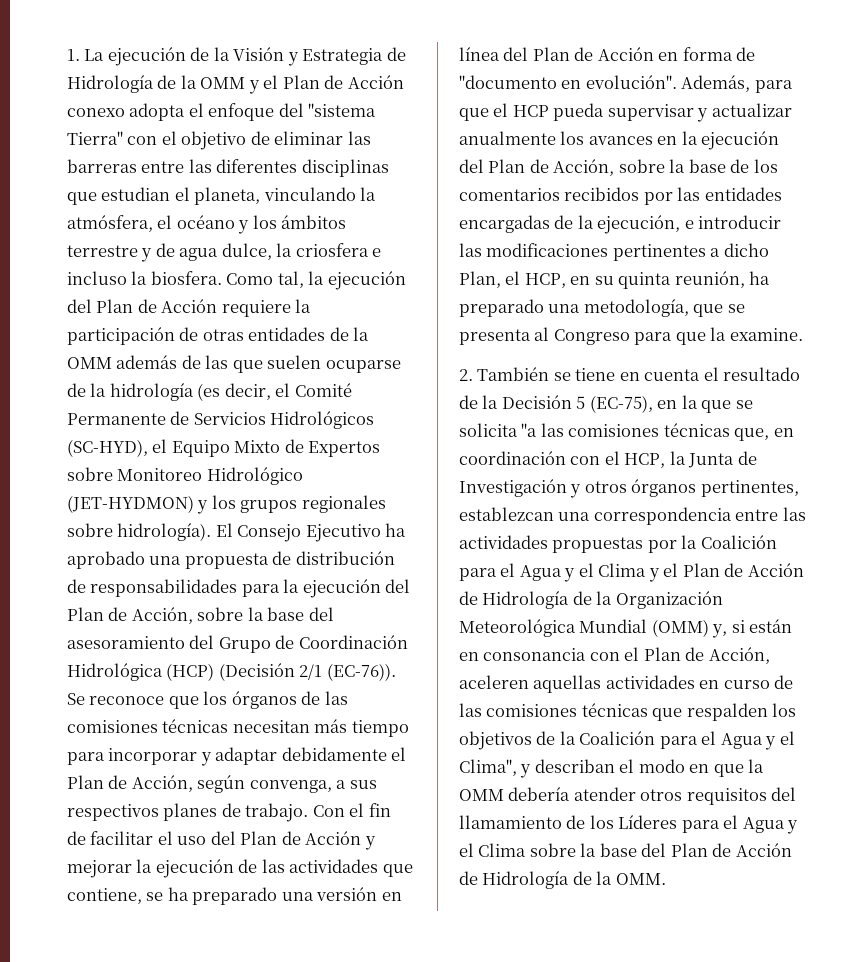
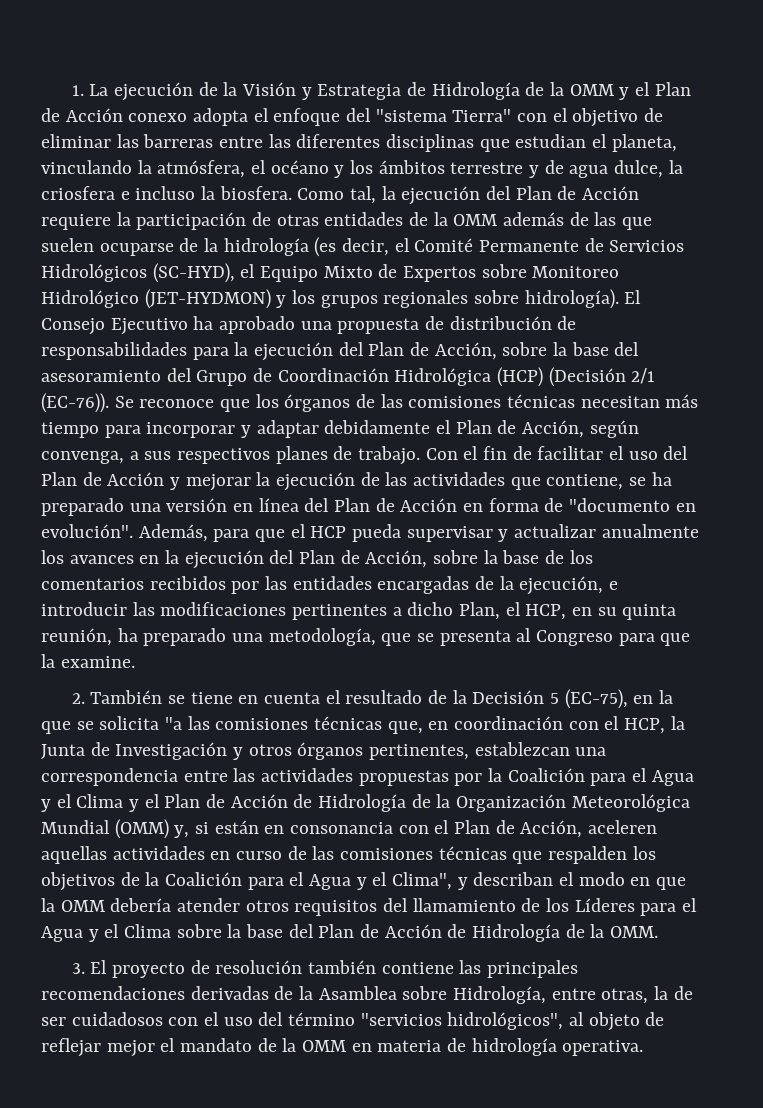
(666, 879) none -> [71,960,579,978] [41,986,693,1004] [41,1012,665,1031] [41,1038,644,1057] // 3. El proyecto de resolución también contiene las principales recomendaciones derivadas de la Asamblea sobre Hidrología, entre otras, la de ser cuidadosos con el uso del término "servicios hidrológicos", al objeto de reflejar mejor el mandato de la OMM en materia de hidrología operativa.

